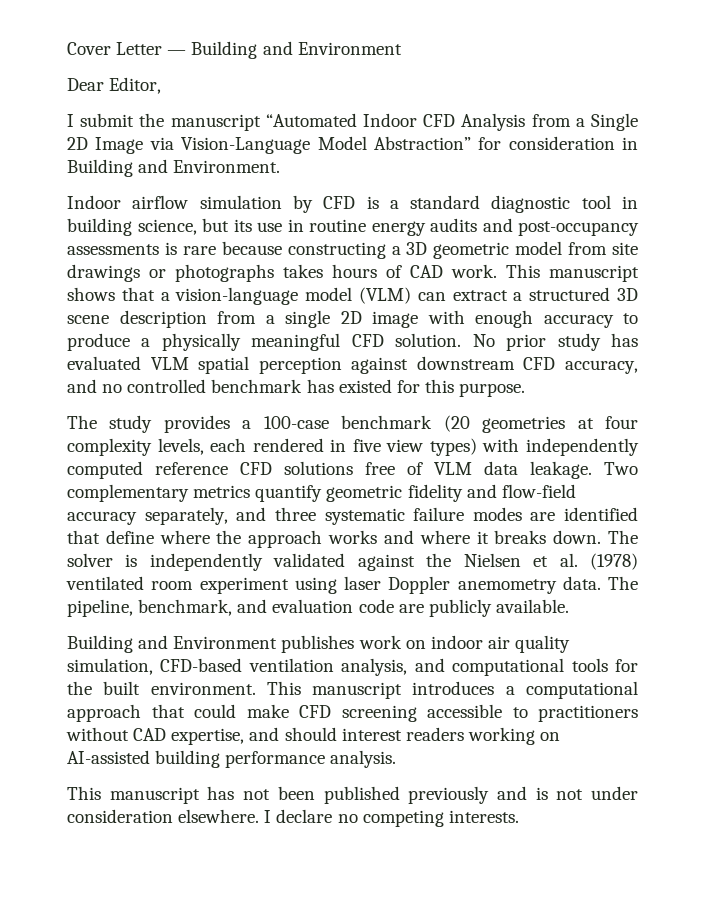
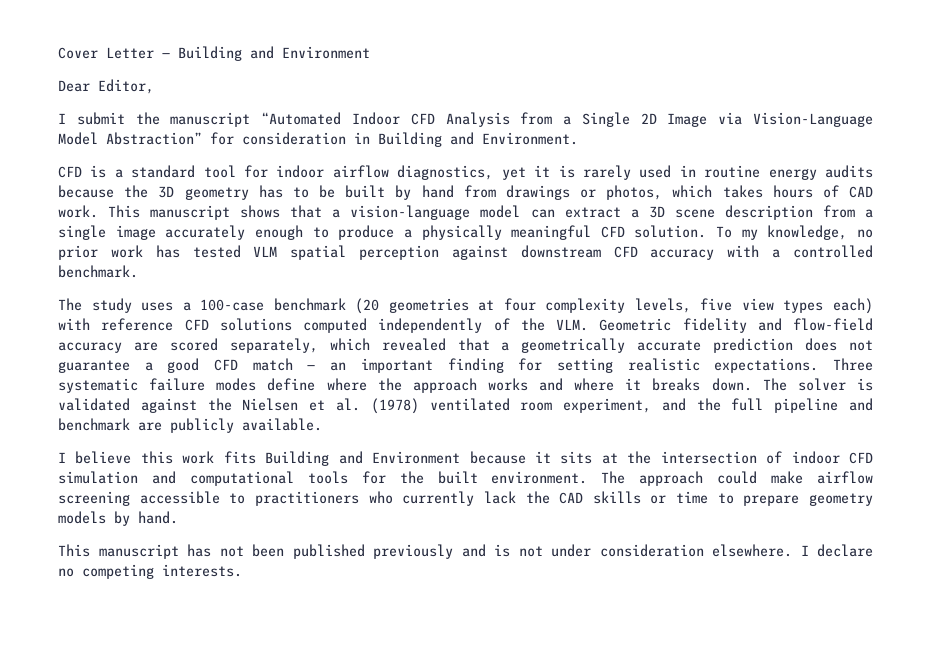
[67,195,638,213] [67,218,639,236] [67,241,638,259] [67,264,274,282] Indoor airflow simulation by CFD is a standard diagnostic tool in building science, but its use in routine energy audits and post-occupancy assessments is rare because constructing a 3D geometric model from site drawings or photographs -> [58,165,873,180] [58,185,713,200] CFD is a standard tool for indoor airflow diagnostics, yet it is rarely used in routine energy audits because the 3D geometry has to be built by hand from drawings or photos, which
[359,287,412,304] (VLM) -> (521, 211) none
[529,287,611,301] structured -> (639, 213) none
[340,310,614,328] 2D image with enough accuracy -> [115,225,303,240] image accurately enough
[472,333,639,351] [67,356,141,370] No prior study has evaluated -> [716,225,873,240] [58,245,241,260] To my knowledge, no prior work has tested
[565,360,638,374] [67,379,526,397] accuracy, and no controlled benchmark has existed for this purpose. -> [650,245,873,260] [58,265,138,278] accuracy with a controlled benchmark.
[163,415,230,433] provides -> [141,302,174,311] uses
[210,438,639,456] [67,461,638,479] [67,484,576,502] [67,507,638,525] [67,530,100,544] each rendered in five view types) with independently computed reference CFD solutions free of VLM data leakage. Two complementary metrics quantify geometric fidelity and flow-field accuracy separately, and three systematic failure modes are identified that -> [700,298,873,314] [58,318,873,333] [58,338,873,353] [58,358,874,373] [58,378,257,393] five view types each) with reference CFD solutions computed independently of the VLM. Geometric fidelity and flow-field accuracy are scored separately, which revealed that a geometrically accurate prediction does not guarantee a good CFD match — an important finding for setting realistic expectations. Three systematic failure modes
[149,553,263,571] independently -> (873, 384) none
[199,576,638,594] [67,599,569,617] [67,635,571,653] [67,658,408,676] experiment using laser Doppler anemometry data. The pipeline, benchmark, and evaluation code are publicly available. // Building and Environment publishes work on indoor air quality simulation, CFD-based ventilation analysis, -> [563,398,874,413] [58,418,322,433] [58,451,873,466] [58,471,138,484] experiment, and the full pipeline and benchmark are publicly available. // I believe this work fits Building and Environment because it sits at the intersection of indoor CFD simulation
[266,681,638,699] [67,704,185,722] This manuscript introduces a computational approach that -> [601,471,704,486] The approach
[299,705,331,718] CFD -> [816,471,873,484] airflow
[66,727,561,745] [67,750,397,768] without CAD expertise, and should interest readers working on AI-assisted building performance analysis. -> [368,491,873,506] [58,511,178,526] who currently lack the CAD skills or time to prepare geometry models by hand.

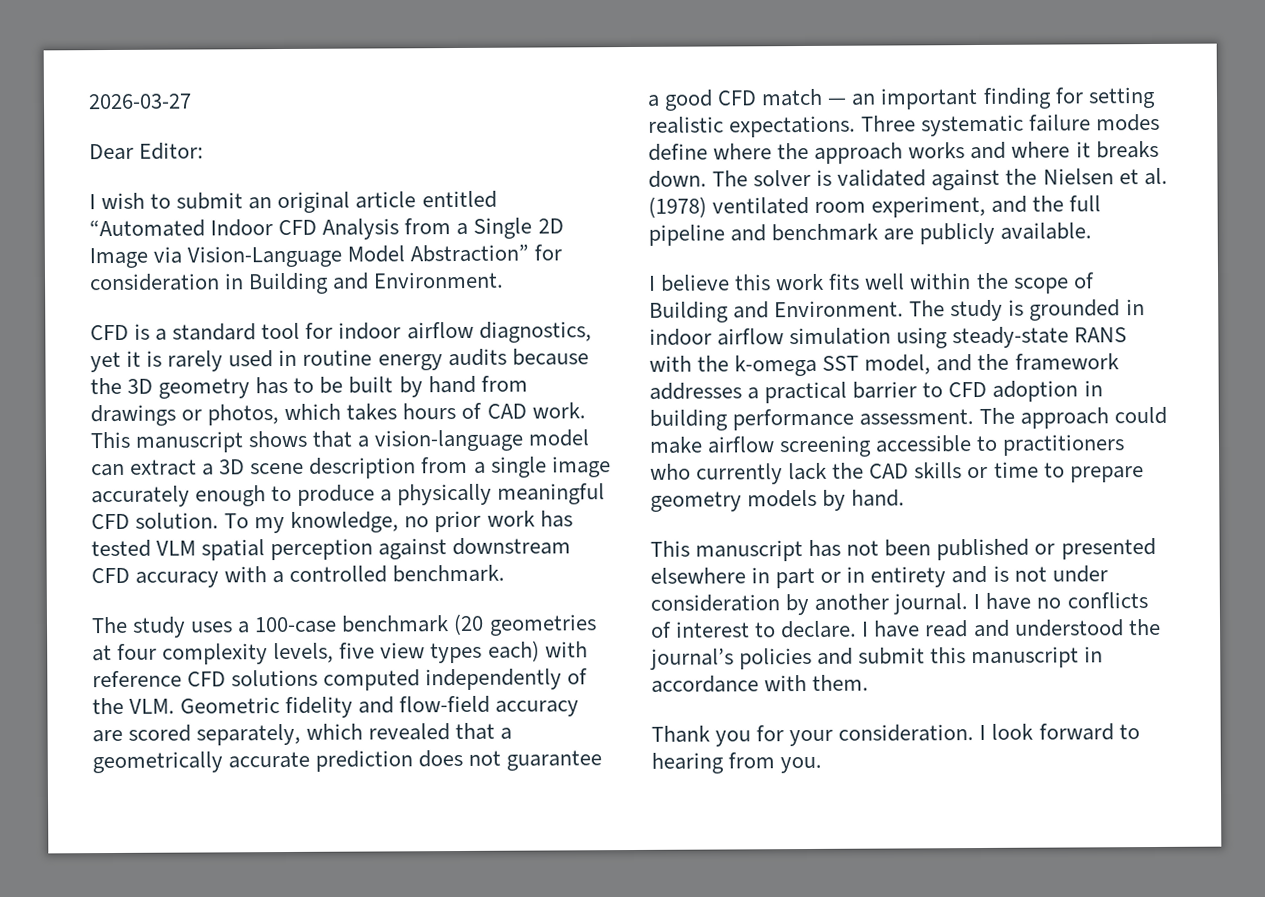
[58,46,370,61] Cover Letter — Building and Environment -> [88,93,192,110] 2026-03-27
[98,79,154,94] [58,112,251,127] Editor, // I submit the manuscript -> [139,142,205,160] [89,190,497,214] Editor: // I wish to submit an original article entitled
[265,451,873,466] [58,471,588,486] Building and Environment because it sits at the intersection of indoor CFD simulation and computational tools for the built environment. -> [864,272,1095,294] [649,299,1145,323] [649,326,1128,349] [649,353,1119,377] [649,380,1103,404] [649,408,975,431] well within the scope of Building and Environment. The study is grounded in indoor airflow simulation using steady-state RANS with the k-omega SST model, and the framework addresses a practical barrier to CFD adoption in building performance assessment.
[373,544,453,559] previously -> [1034,537,1156,560] [650,566,947,589] or presented elsewhere in part or in entirety
[712,544,873,557] [58,564,242,579] elsewhere. I declare no competing interests. -> [785,592,1148,616] [650,618,1161,639] [650,646,1104,670] [651,674,870,693] [651,723,1140,747] [651,752,823,774] by another journal. I have no conflicts of interest to declare. I have read and understood the journal’s policies and submit this manuscript in accordance with them. // Thank you for your consideration. I look forward to hearing from you.

